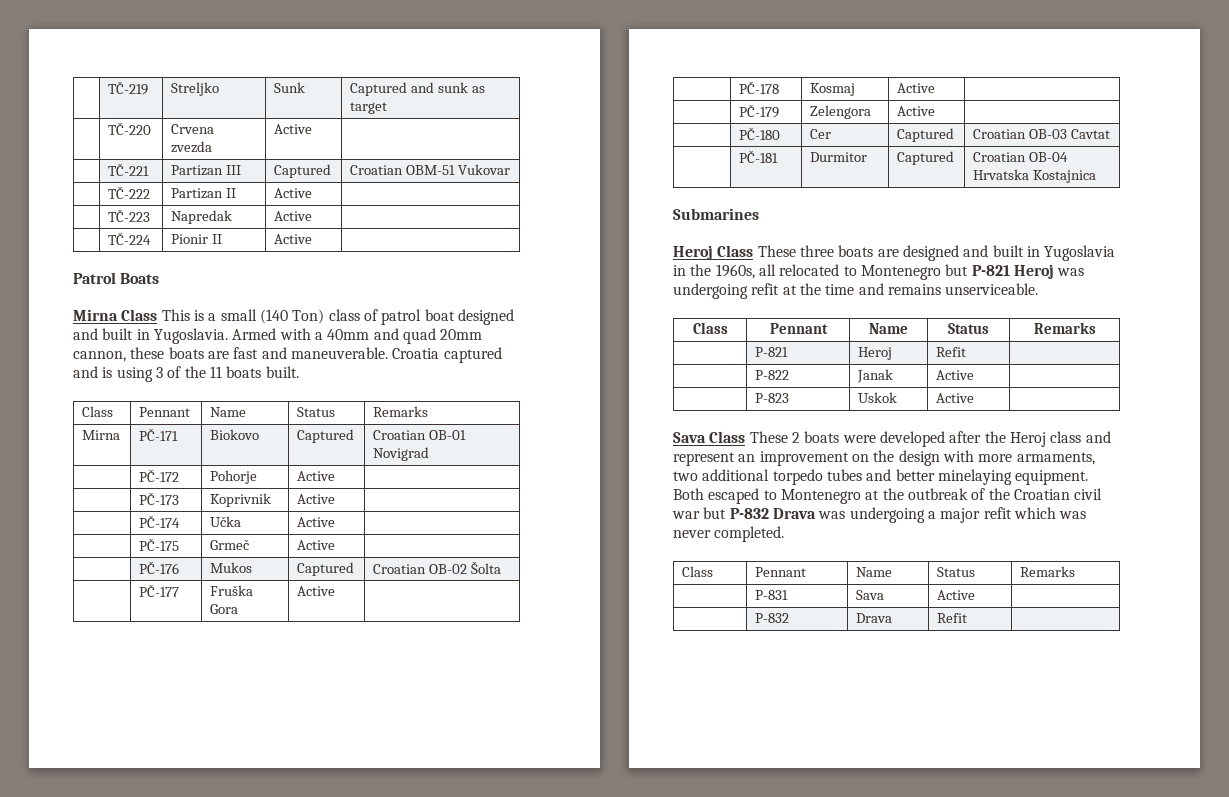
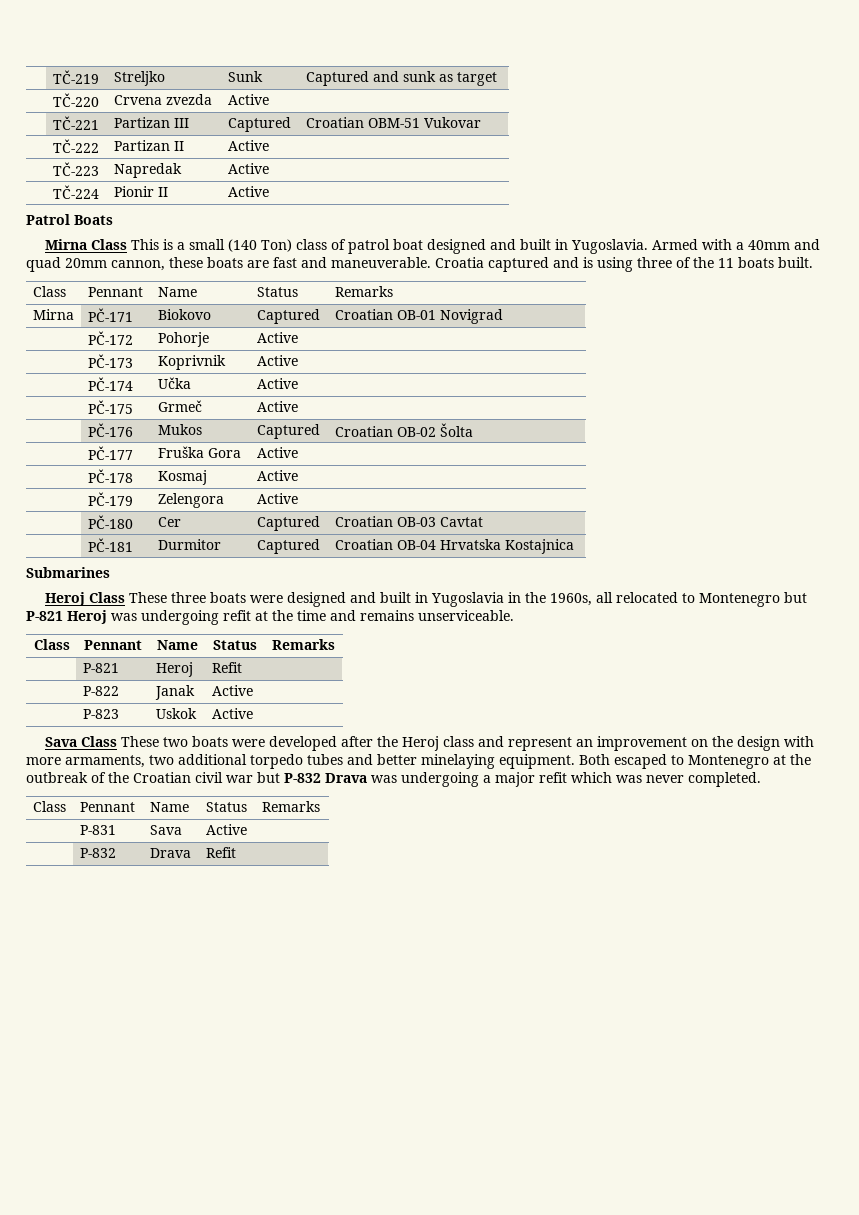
[155,367,163,378] 3 -> [637,257,672,268] three
[877,249,899,257] are -> [249,595,283,603] were
[791,432,800,443] 2 -> [162,737,188,747] two

